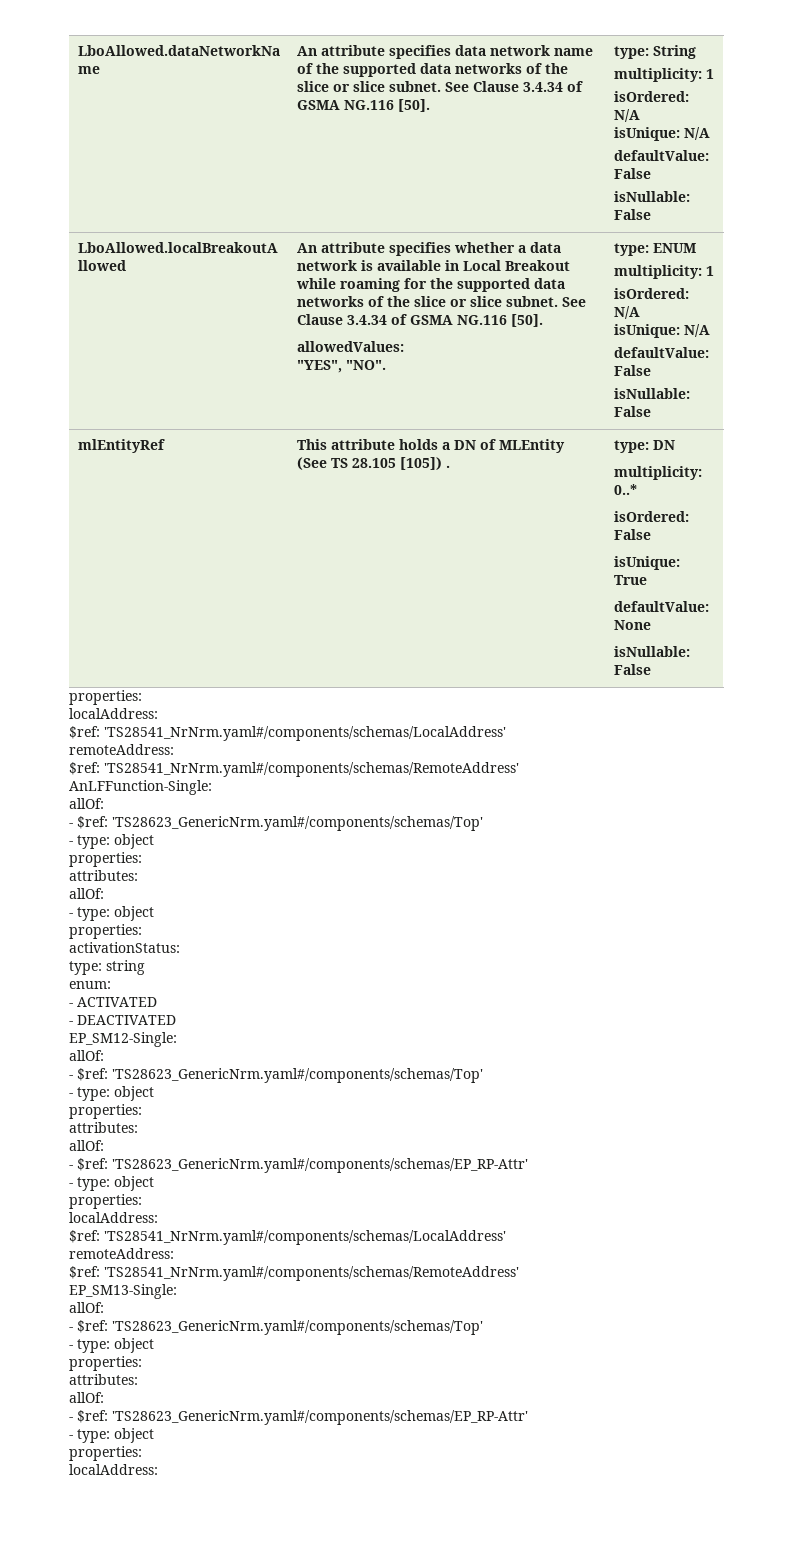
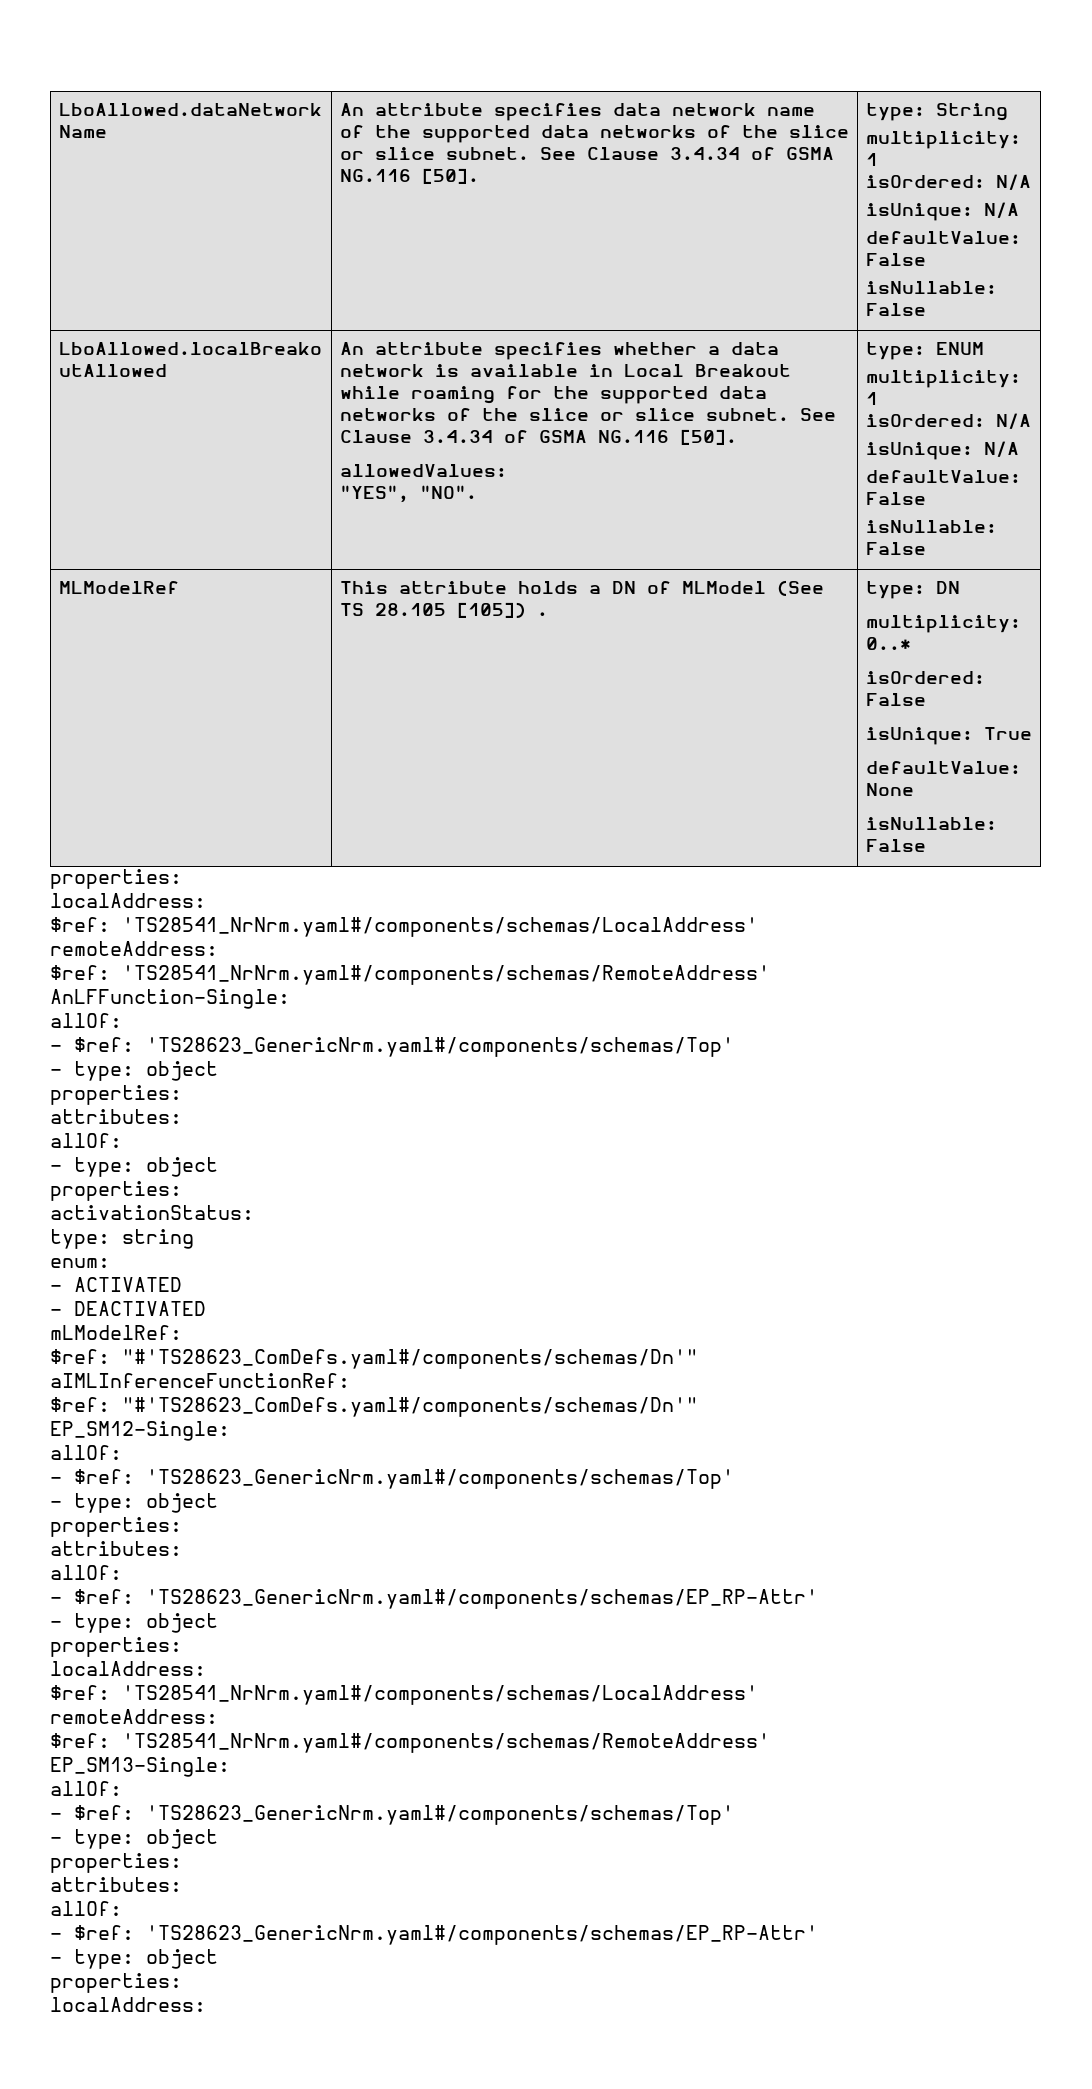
[77,439,165,453] mlEntityRef -> [58,581,179,594] MLModelRef
[498,439,565,453] MLEntity -> [681,581,766,594] MLModel
(176, 1020) none -> [50,1325,182,1340] [50,1349,698,1369] [50,1373,350,1388] [50,1397,698,1417] // mLModelRef: // $ref: "#'TS28623_ComDefs.yaml#/components/schemas/Dn'" // aIMLInferenceFunctionRef: // $ref: "#'TS28623_ComDefs.yaml#/components/schemas/Dn'"

